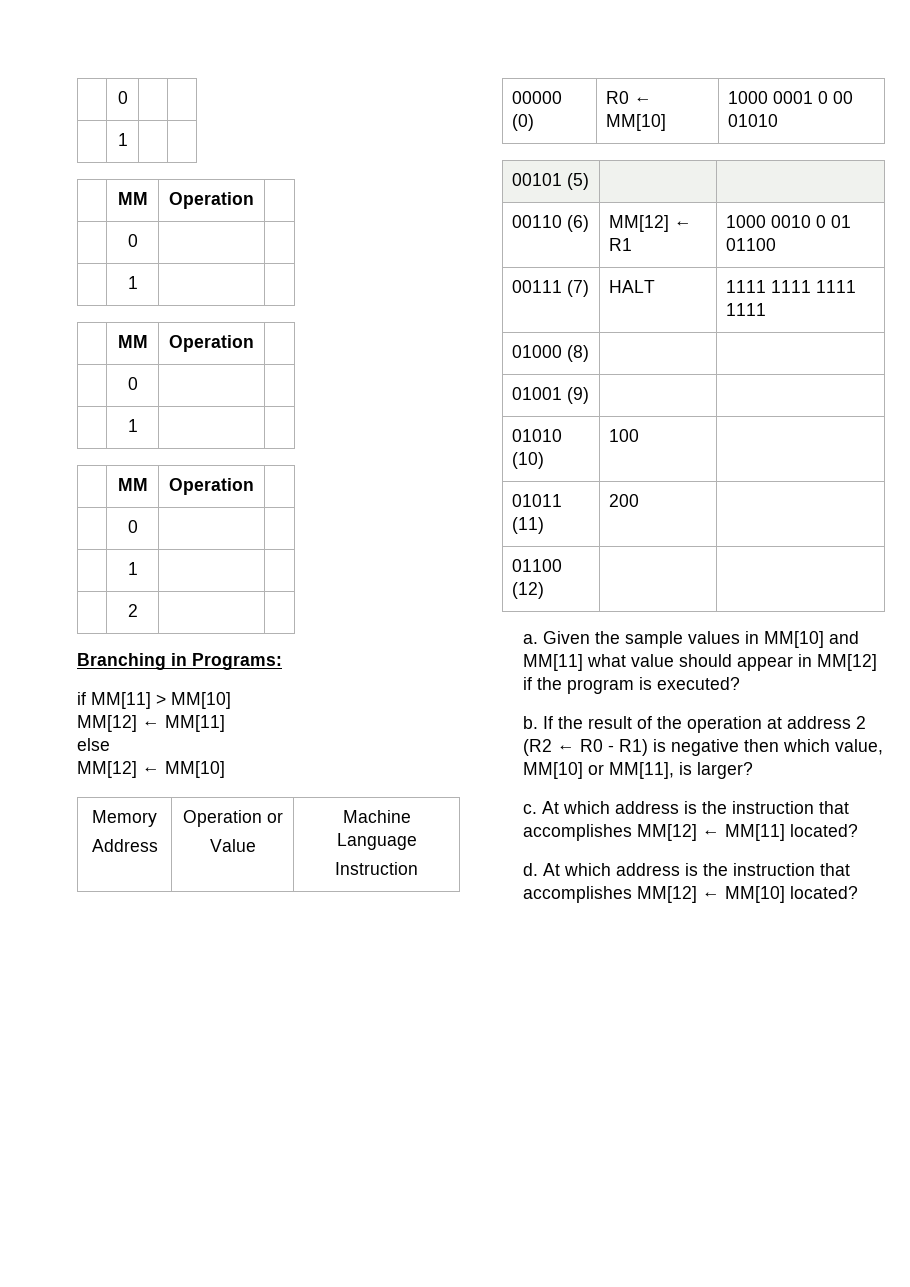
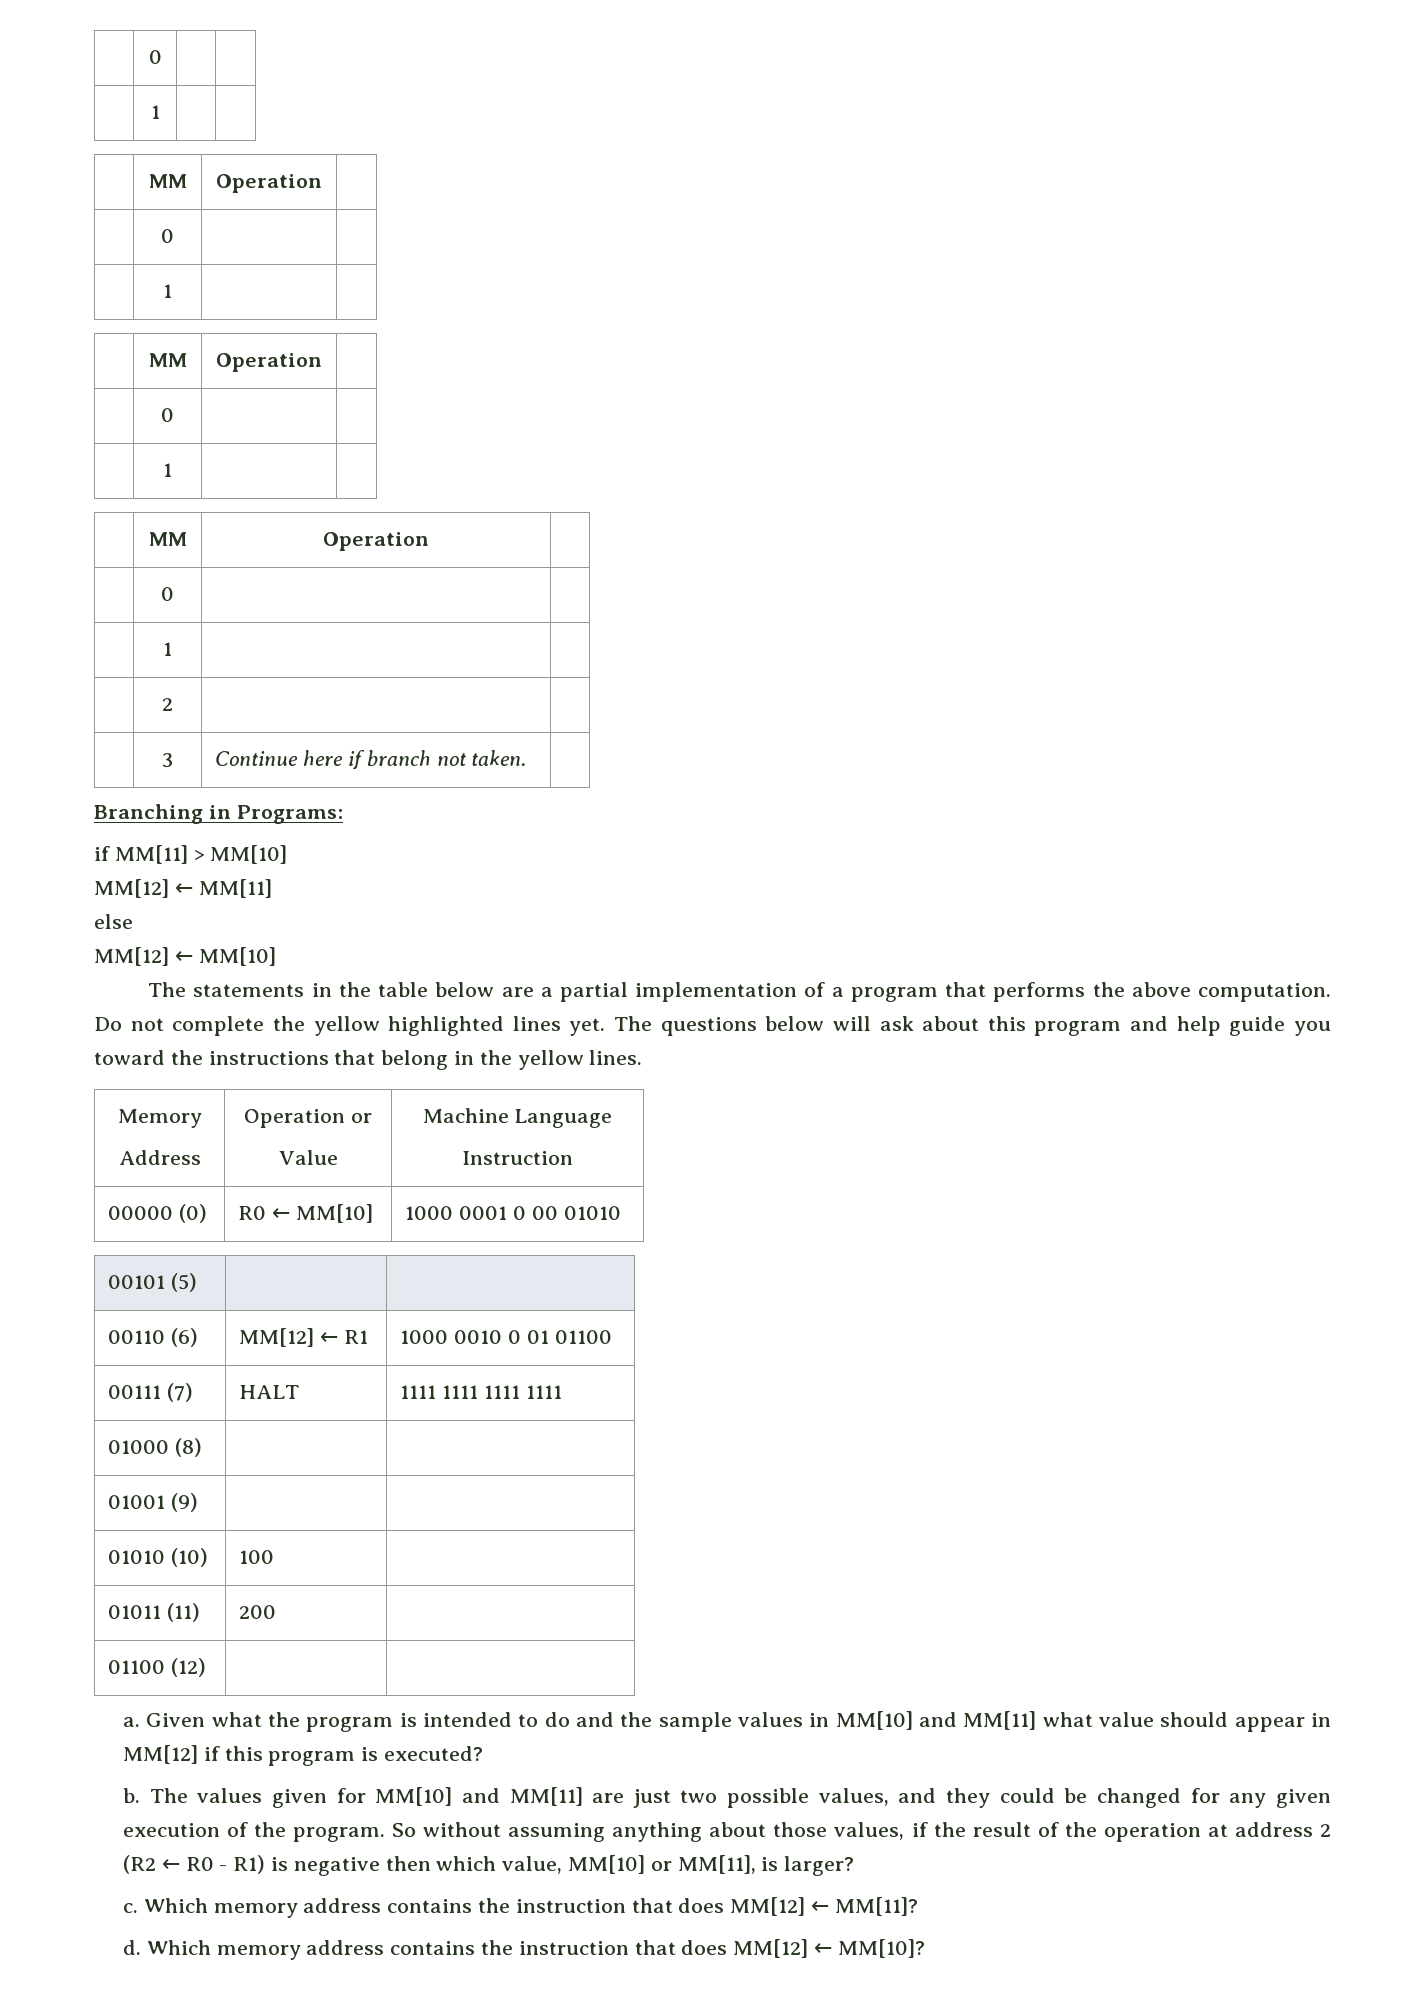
(138, 610) none -> [162,753,173,768] [215,750,527,770] // | 3 | Continue here if branch not taken. |
(225, 769) none -> [148,982,1331,1002] [94,1016,1331,1036] [94,1050,643,1070] // The statements in the table below are a partial implementation of a program that performs the above computation. Do not complete the yellow highlighted lines yet. The questions below will ask about this program and help guide you toward the instructions that belong in the yellow lines.
(590, 637) none -> [211,1712,614,1732] what the program is intended to do and
[536,677,562,690] the -> [224,1746,263,1761] this
[542,716,553,729] If -> [149,1787,1331,1808] [122,1822,928,1842] The values given for MM[10] and MM[11] are just two possible values, and they could be changed for any given execution of the program. So without assuming anything about those values, if
[541,801,849,814] [522,824,858,841] At which address is the instruction that accomplishes MM[12] ← MM[11] located? -> [143,1897,918,1918] Which memory address contains the instruction that does MM[12] ← MM[11]?
[542,863,850,876] [522,886,858,903] At which address is the instruction that accomplishes MM[12] ← MM[10] located? -> [146,1939,925,1960] Which memory address contains the instruction that does MM[12] ← MM[10]?

